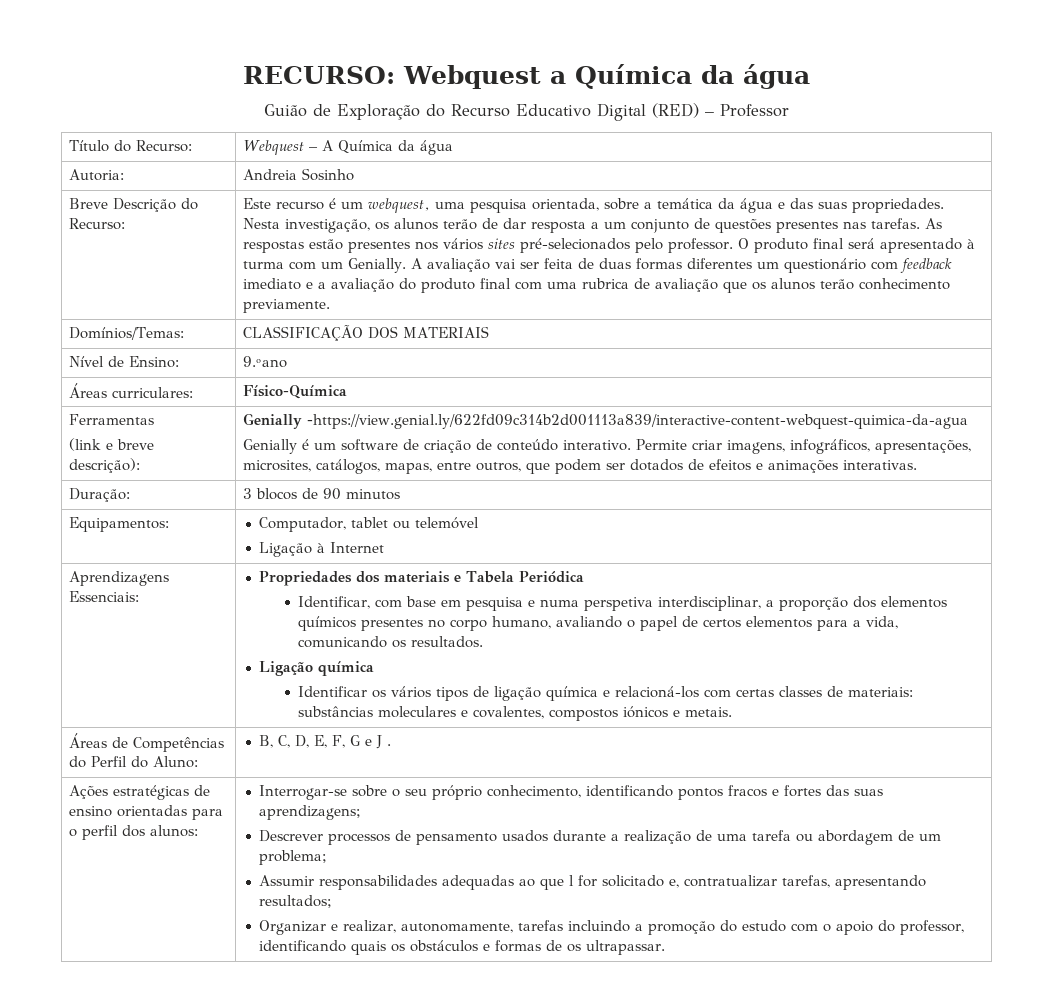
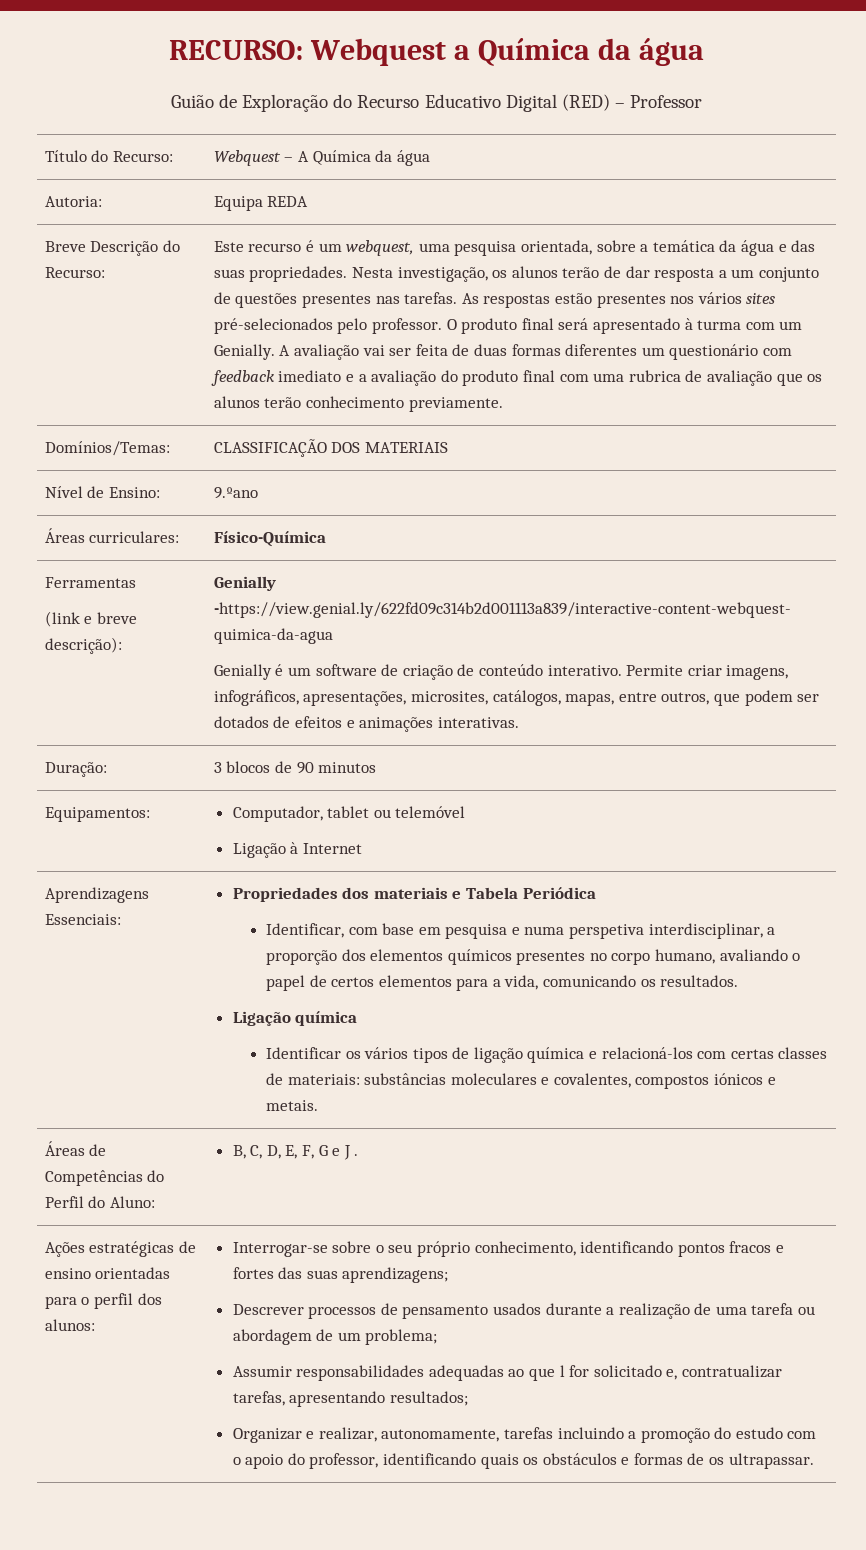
[242,168,354,181] Andreia Sosinho -> [213,196,309,211] Equipa REDA

